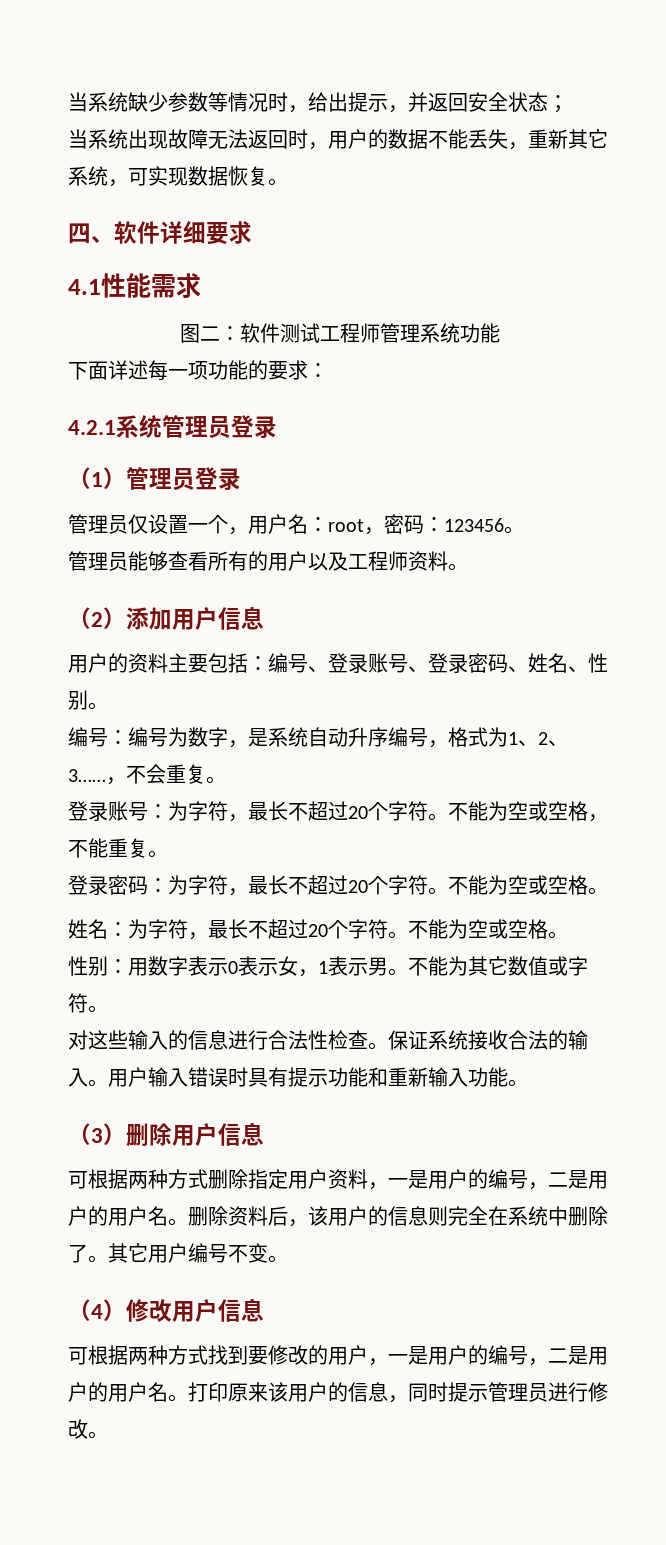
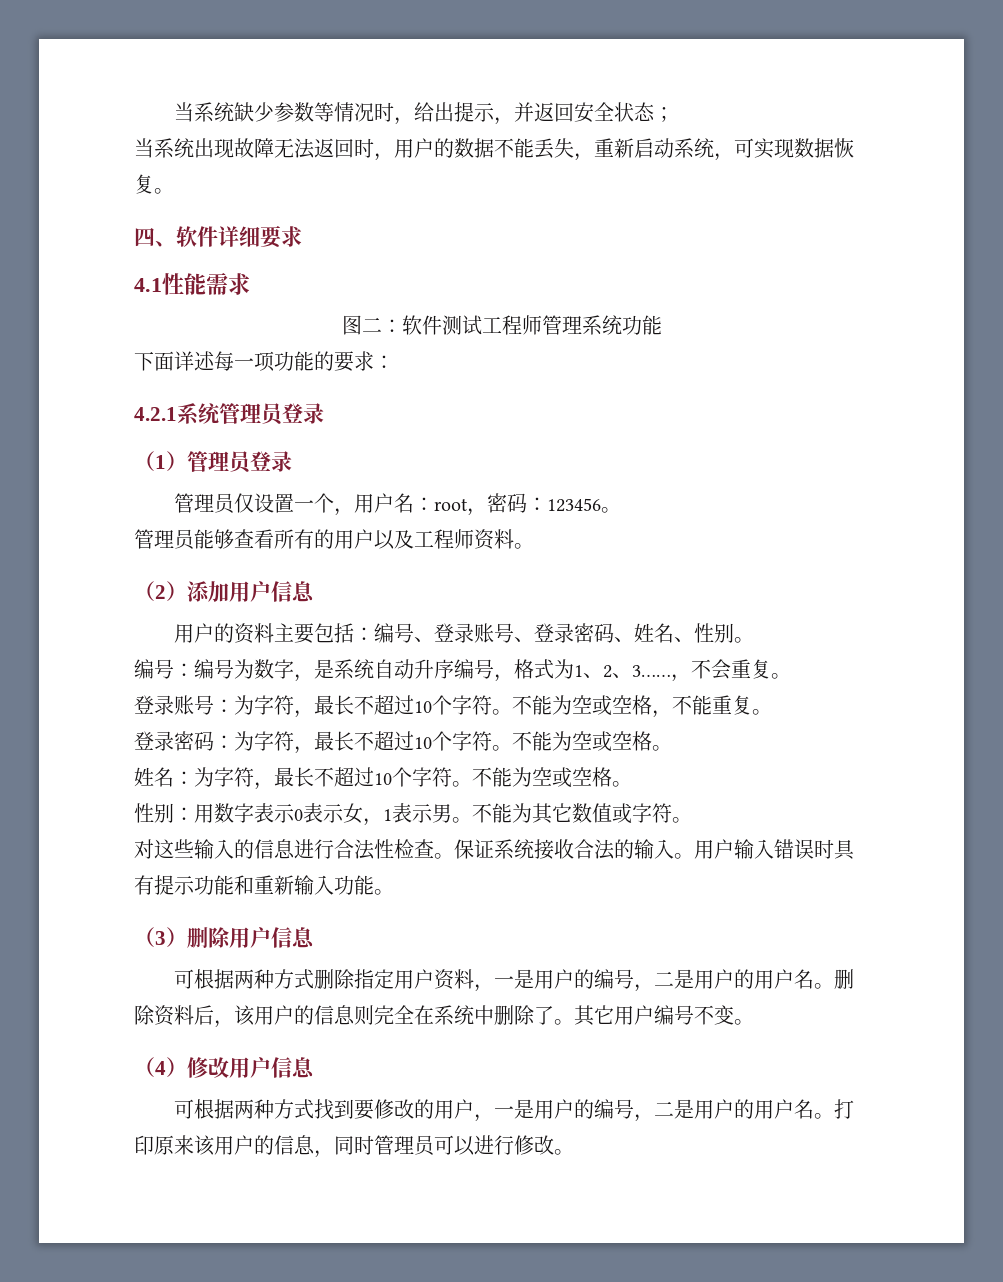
[568,129,608,149] 其它 -> [634,138,674,158] 启动
[348,806,368,819] 20 -> [414,701,432,713] 10
[348,880,368,893] 20 -> [414,737,432,749] 10
[308,924,328,937] 20 -> [374,773,392,785] 10
[448,1382,548,1402] 提示管理员 -> [374,1135,475,1156] 管理员可以

